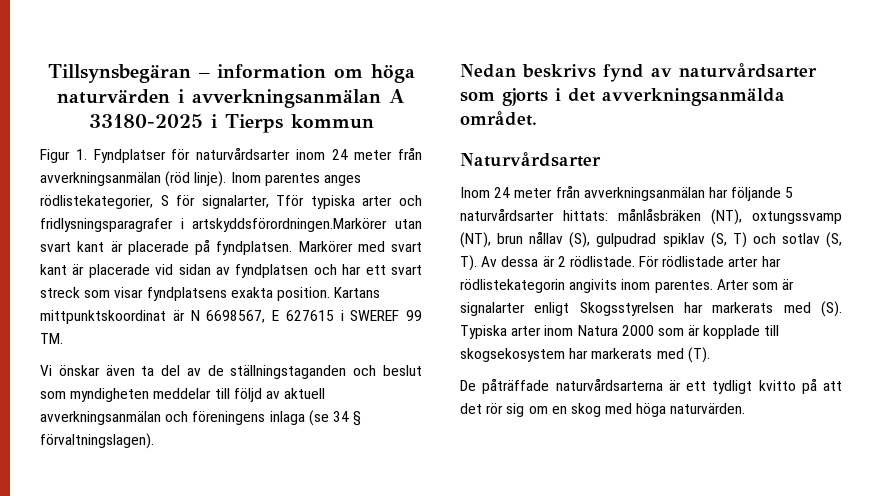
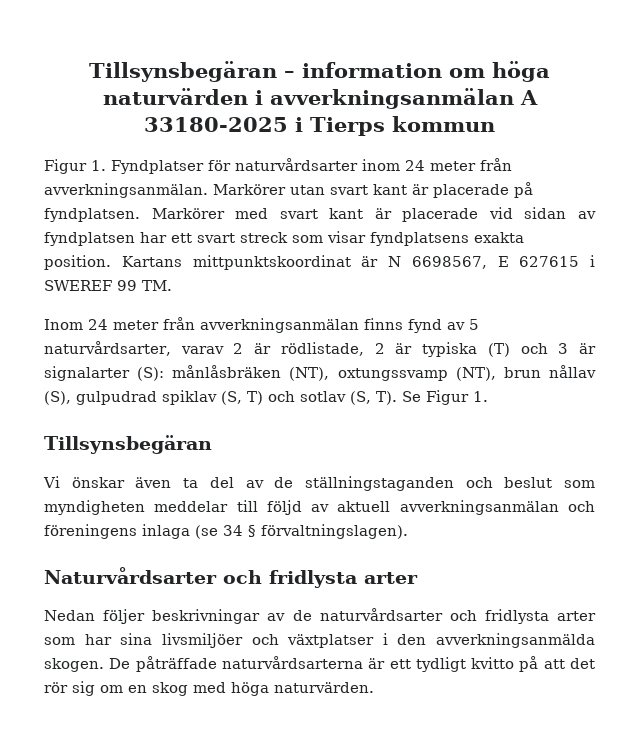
[40,171,361,187] [40,195,422,209] [40,218,388,232] avverkningsanmälan (röd linje). Inom parentes anges rödlistekategorier, S för signalarter, Tför typiska arter och fridlysningsparagrafer i artskyddsförordningen.Markörer -> [44,183,286,198] avverkningsanmälan. Markörer
[313,264,337,275] och -> (135, 239) none
(63, 338) none -> [44,317,479,333] [44,341,596,357] [44,365,597,381] [44,390,488,405] [44,435,212,454] // Inom 24 meter från avverkningsanmälan finns fynd av 5 naturvårdsarter, varav 2 är rödlistade, 2 är typiska (T) och 3 är signalarter (S): månlåsbräken (NT), oxtungssvamp (NT), brun nållav (S), gulpudrad spiklav (S, T) och sotlav (S, T). Se Figur 1. // Tillsynsbegäran
[460,63,817,82] [460,88,785,106] [460,111,537,126] [460,152,601,167] [460,185,794,201] [460,208,842,225] [460,231,842,248] [460,255,781,271] [460,279,795,293] [460,301,842,317] [460,325,780,339] [460,347,710,363] Nedan beskrivs fynd av naturvårdsarter som gjorts i det avverkningsanmälda området. // Naturvårdsarter // Inom 24 meter från avverkningsanmälan har följande 5 naturvårdsarter hittats: månlåsbräken (NT), oxtungssvamp (NT), brun nållav (S), gulpudrad spiklav (S, T) och sotlav (S, T). Av dessa är 2 rödlistade. För rödlistade arter har rödlistekategorin angivits inom parentes. Arter som är signalarter enligt Skogsstyrelsen har markerats med (S). Typiska arter inom Natura 2000 som är kopplade till skogsekosystem har markerats med (T). // -> [44,567,418,588] [44,608,596,624] [44,633,595,648] [44,658,104,672] Naturvårdsarter och fridlysta arter // Nedan följer beskrivningar av de naturvårdsarter och fridlysta arter som har sina livsmiljöer och växtplatser i den avverkningsanmälda skogen.

